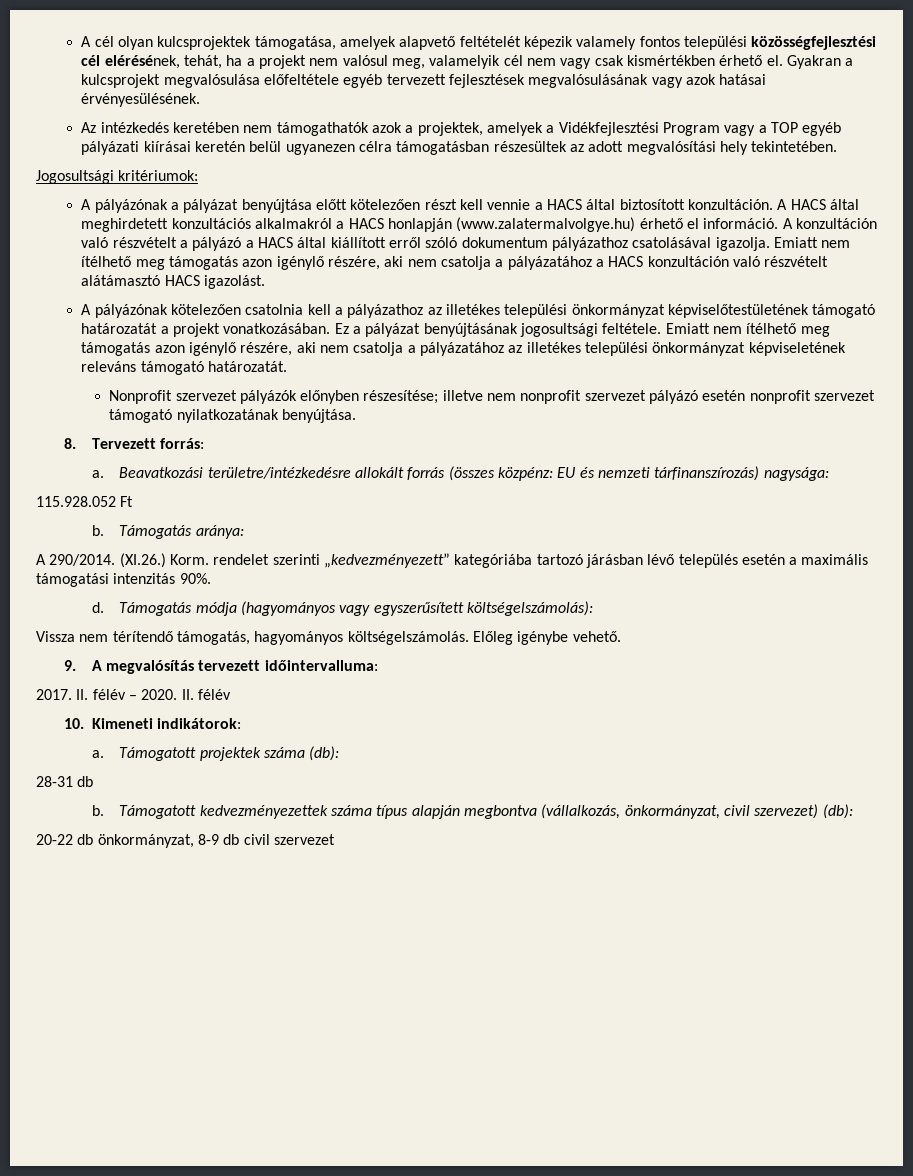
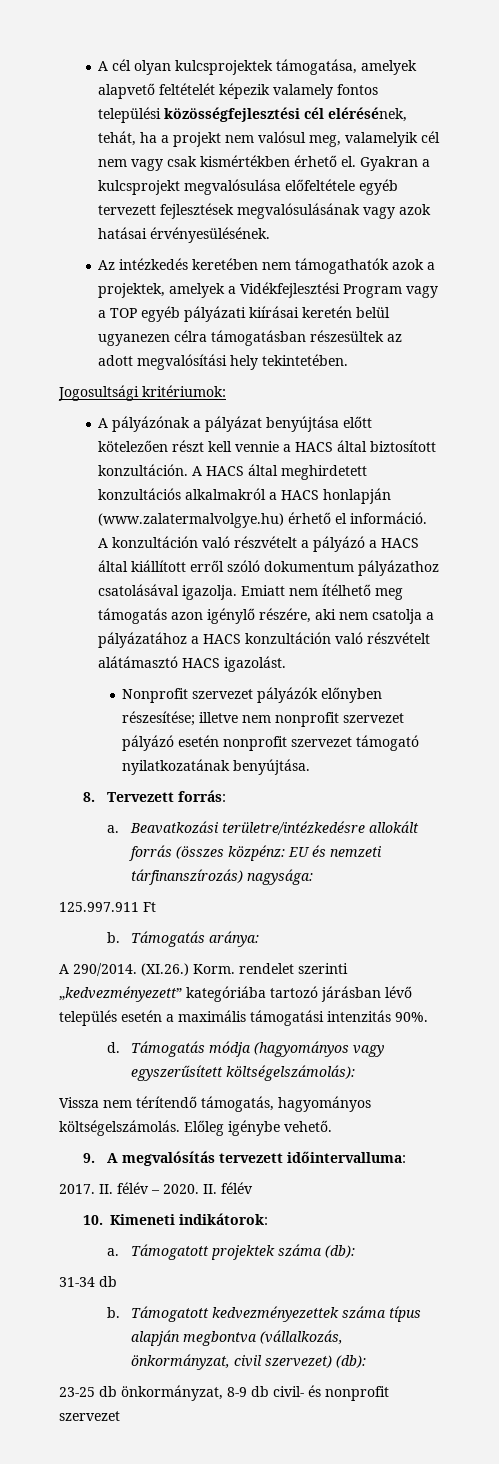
[81,304,876,318] [81,323,830,337] [81,342,846,356] [81,361,288,375] // A pályázónak kötelezően csatolnia kell a pályázathoz az illetékes települési önkormányzat képviselőtestületének támogató határozatát a projekt vonatkozásában. Ez a pályázat benyújtásának jogosultsági feltétele. Emiatt nem ítélhető meg támogatás azon igénylő részére, aki nem csatolja a pályázatához az illetékes települési önkormányzat képviseletének releváns támogató határozatát. -> (287, 664) none
[36,496,116,507] 115.928.052 -> [59,902,139,912] 125.997.911
[36,776,73,787] 28-31 -> [59,1277,95,1287] 31-34
[36,834,73,845] 20-22 -> [59,1387,95,1397] 23-25
[243,834,270,845] civil -> [273,1385,389,1401] civil- és nonprofit

